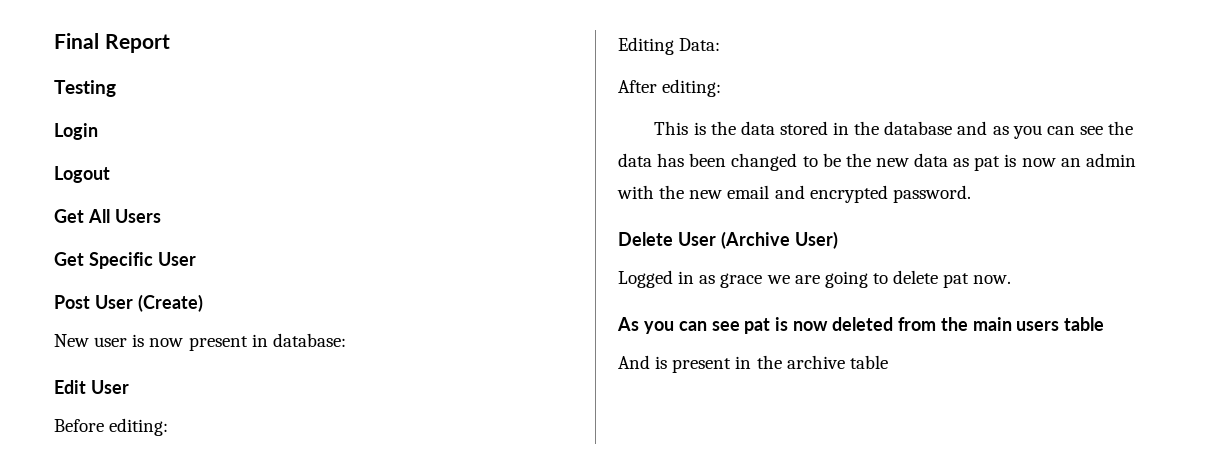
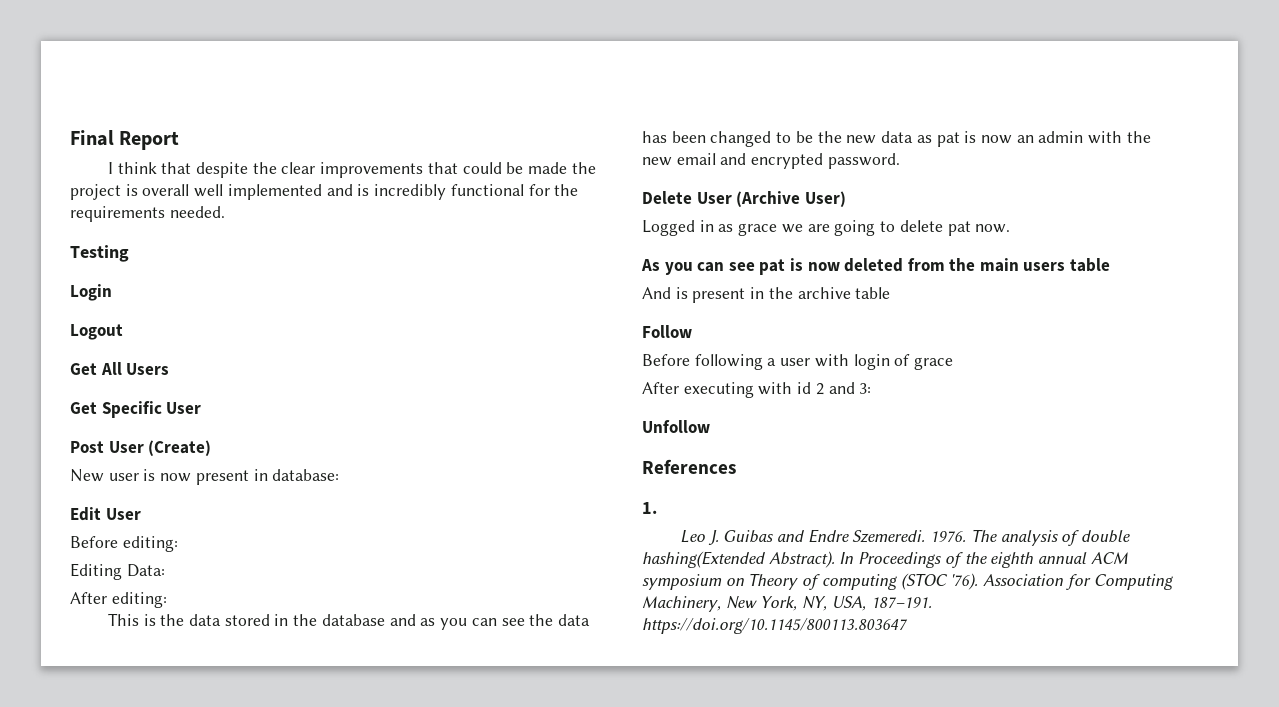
(170, 43) none -> [107,162,596,178] [70,184,579,200] [70,206,225,222] // I think that despite the clear improvements that could be made the project is overall well implemented and is incredibly functional for the requirements needed.
(888, 362) none -> [642,325,692,338] [642,354,954,370] [642,382,872,398] [642,420,710,433] [642,459,736,474] [642,502,657,514] [679,529,1131,546] [642,551,1128,568] [642,573,1173,590] [642,596,932,612] [642,618,908,634] // Follow // Before following a user with login of grace // After executing with id 2 and 3: // Unfollow // References // 1. // Leo J. Guibas and Endre Szemeredi. 1976. The analysis of double hashing(Extended Abstract). In Proceedings of the eighth annual ACM symposium on Theory of computing (STOC '76). Association for Computing Machinery, New York, NY, USA, 187–191. https://doi.org/10.1145/800113.803647

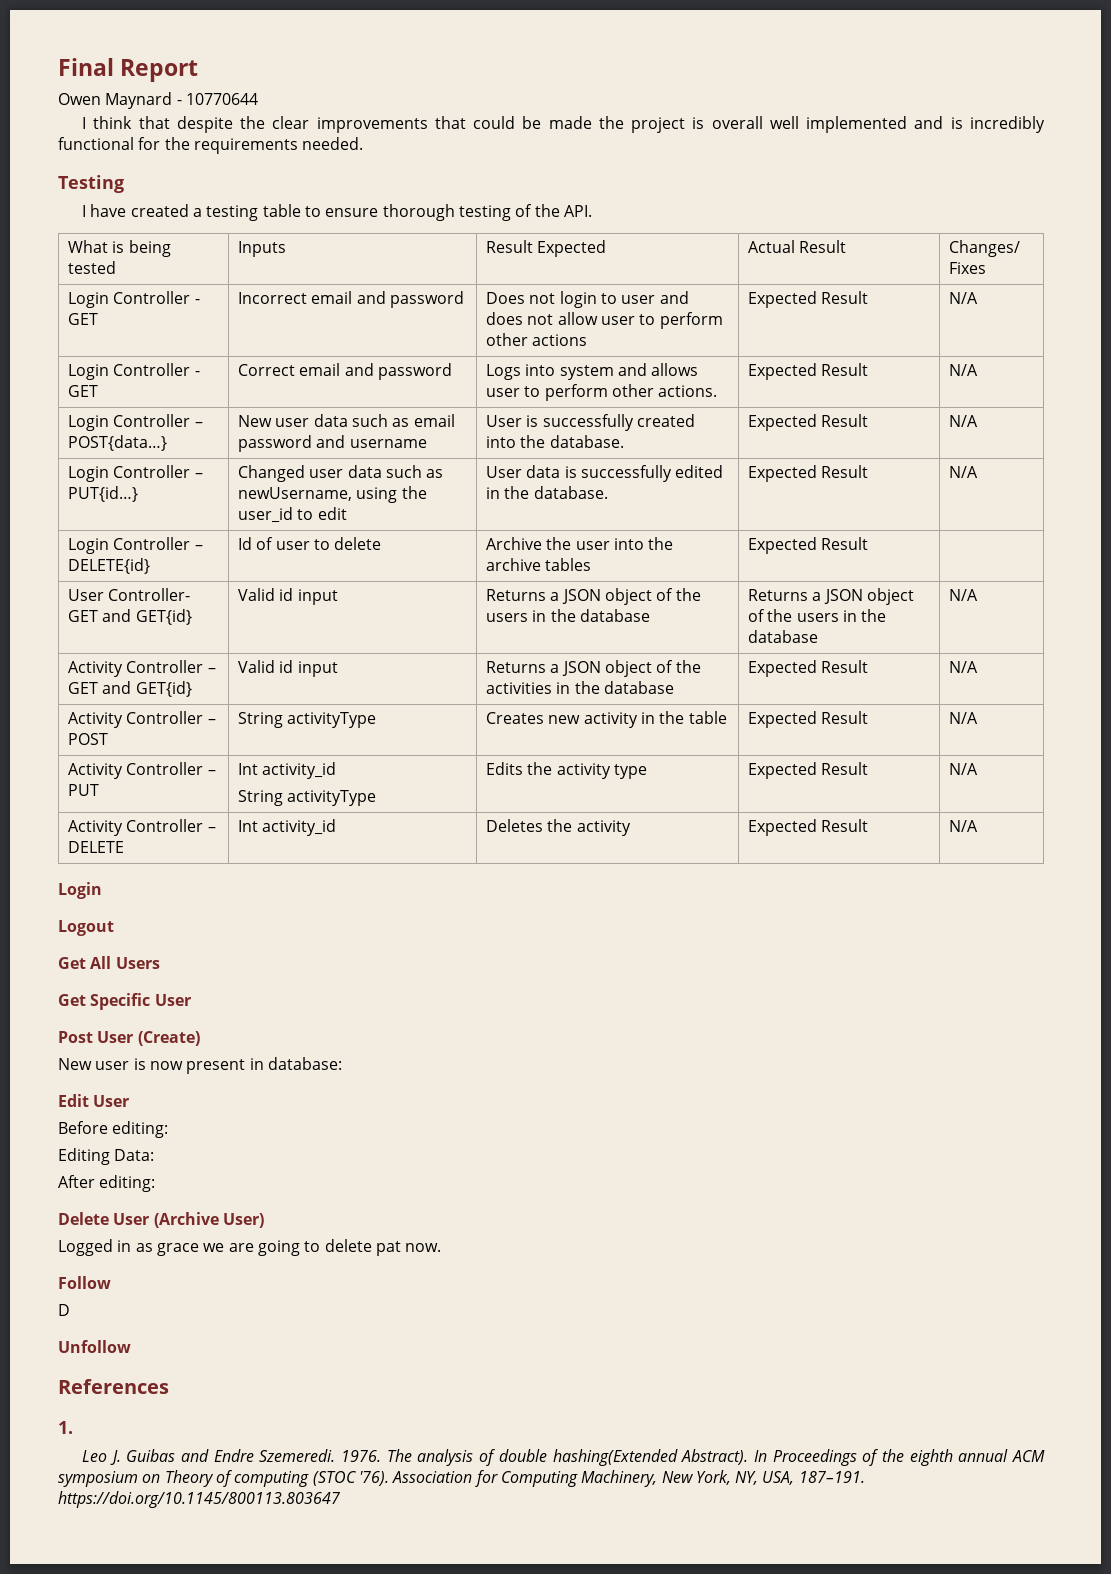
(180, 140) none -> [58,92,258,109] // Owen Maynard - 10770644
(129, 253) none -> [81,204,592,221] [68,240,171,257] [68,261,117,274] [238,241,287,257] [486,240,607,257] [748,240,847,253] [949,240,1021,257] [949,262,987,274] [68,291,200,308] [68,313,99,325] [238,291,465,308] [486,291,689,308] [486,312,723,329] [486,333,588,346] [748,291,869,308] [949,292,979,304] [68,363,200,380] [68,385,99,397] [238,363,453,380] [486,363,699,380] [486,384,718,401] [748,363,869,380] [949,364,979,376] [68,414,203,431] [68,435,168,451] [238,414,455,427] [238,435,427,452] [486,414,696,431] [486,435,624,448] [748,414,869,431] [949,415,979,427] [68,465,203,482] [68,486,139,502] [238,465,444,482] [238,486,427,503] [238,507,347,523] [486,465,724,482] [486,486,608,499] [748,465,869,482] [949,466,979,478] [68,537,203,554] [68,558,151,574] [238,537,382,550] [486,537,674,550] [486,558,592,571] [748,537,869,554] [68,588,191,601] [68,609,192,625] [238,588,338,605] [486,588,701,605] [486,609,651,622] [748,588,915,605] [748,609,887,622] [748,630,819,643] [949,589,979,601] [68,660,216,677] [68,681,192,697] [238,660,338,677] [486,660,701,677] [486,681,675,694] [748,660,869,677] [949,661,979,673] [68,711,216,728] [68,733,109,745] [238,712,377,728] [486,711,727,728] [748,711,869,728] [949,712,979,724] [68,762,216,779] [68,784,100,796] [238,762,337,779] [238,790,377,806] [486,762,648,779] [748,762,869,779] [949,763,979,775] [68,819,216,836] [68,841,125,853] [238,819,337,836] [486,819,631,836] [748,819,869,836] [949,820,979,832] // I have created a testing table to ensure thorough testing of the API. // What is being tested | Inputs | Result Expected | Actual Result | Changes/ Fixes // Login Controller - GET | Incorrect email and password | Does not login to user and does not allow user to perform other actions | Expected Result | N/A // Login Controller - GET | Correct email and password | Logs into system and allows user to perform other actions. | Expected Result | N/A // Login Controller – POST{data…} | New user data such as email password and username | User is successfully created into the database. | Expected Result | N/A // Login Controller – PUT{id…} | Changed user data such as newUsername, using the user_id to edit | User data is successfully edited in the database. | Expected Result | N/A // Login Controller – DELETE{id} | Id of user to delete | Archive the user into the archive tables | Expected Result | // User Controller- GET and GET{id} | Valid id input | Returns a JSON object of the users in the database | Returns a JSON object of the users in the database | N/A // Activity Controller – GET and GET{id} | Valid id input | Returns a JSON object of the activities in the database | Expected Result | N/A // Activity Controller – POST | String activityType | Creates new activity in the table | Expected Result | N/A // Activity Controller – PUT | Int activity_id // String activityType | Edits the activity type | Expected Result | N/A // Activity Controller – DELETE | Int activity_id | Deletes the activity | Expected Result | N/A
[107,613,590,630] [642,131,1151,147] [642,153,900,169] // This is the data stored in the database and as you can see the data has been changed to be the new data as pat is now an admin with the new email and encrypted password. -> (156, 1183) none
[641,258,1111,275] [642,287,891,303] [642,325,692,338] [642,354,954,370] [642,382,872,398] As you can see pat is now deleted from the main users table // And is present in the archive table // Follow // Before following a user with login of grace // After executing with id 2 and 3: -> [58,1276,111,1289] [58,1304,70,1316] Follow // D

